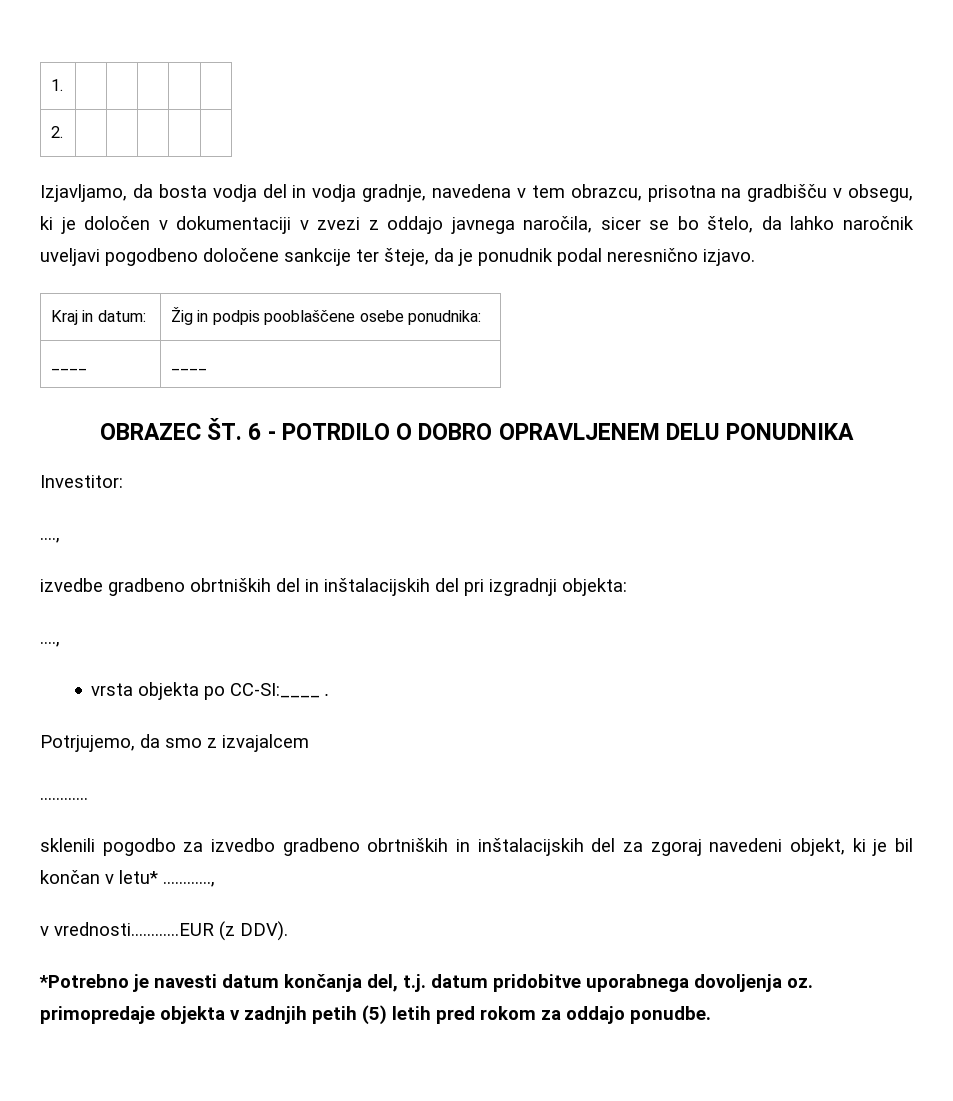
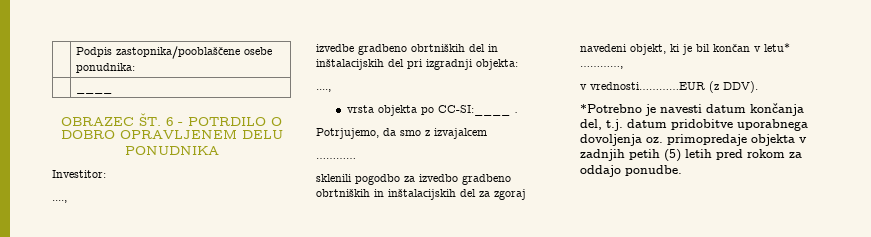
[51,79,64,91] [51,126,64,138] [40,184,913,202] [40,216,914,234] [40,248,755,266] [51,310,146,325] [171,307,356,325] 1. | | | | | // 2. | | | | | // Izjavljamo, da bosta vodja del in vodja gradnje, navedena v tem obrazcu, prisotna na gradbišču v obsegu, ki je določen v dokumentaciji v zvezi z oddajo javnega naročila, sicer se bo štelo, da lahko naročnik uveljavi pogodbeno določene sankcije ter šteje, da je ponudnik podal neresnično izjavo. // Kraj in datum: | Žig in podpis pooblaščene -> [76,46,241,59] | Podpis zastopnika/pooblaščene
[51,368,88,371] ____ -> (136, 68) none

